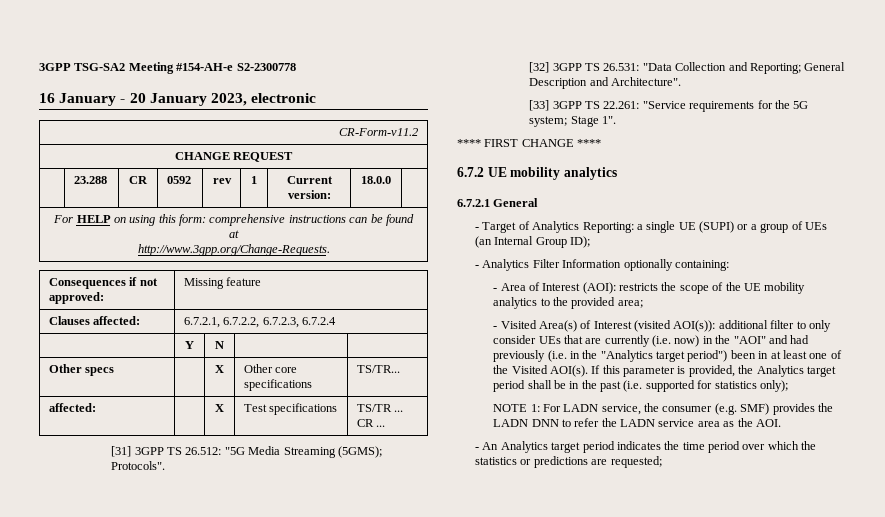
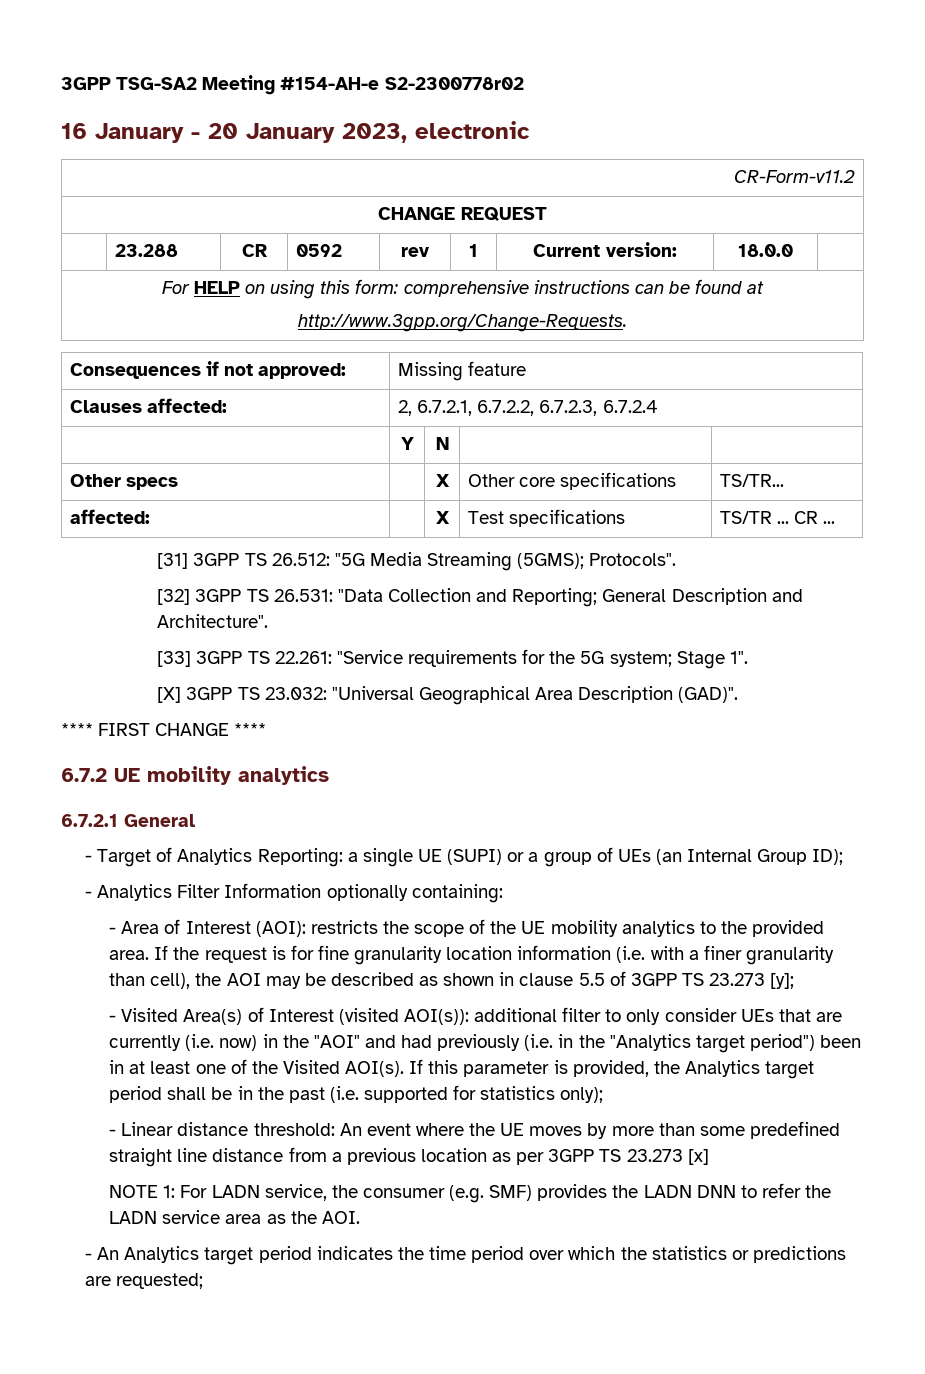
[236,63,296,71] S2-2300778 -> [384,77,524,90] S2-2300778r02
(141, 320) none -> [398,400,413,416] 2,
(617, 120) none -> [157,686,739,705] // [X] 3GPP TS 23.032: "Universal Geographical Area Description (GAD)".
[617,300,643,308] area; -> [109,945,834,965] [109,971,795,989] area. If the request is for fine granularity location information (i.e. with a finer granularity than cell), the AOI may be described as shown in clause 5.5 of 3GPP TS 23.273 [y];
(788, 386) none -> [109,1121,840,1139] [109,1147,709,1167] // - Linear distance threshold: An event where the UE moves by more than some predefined straight line distance from a previous location as per 3GPP TS 23.273 [x]

